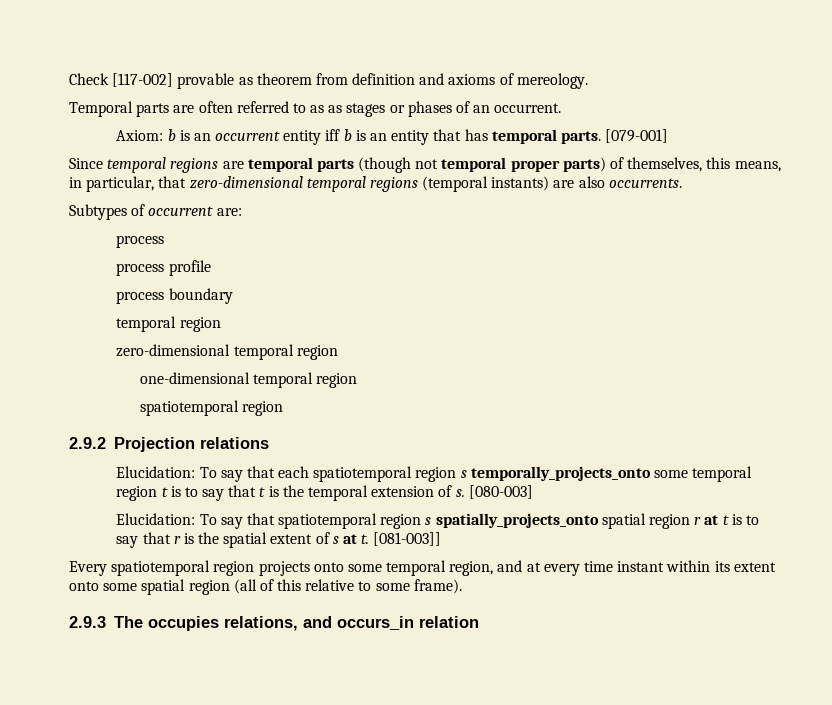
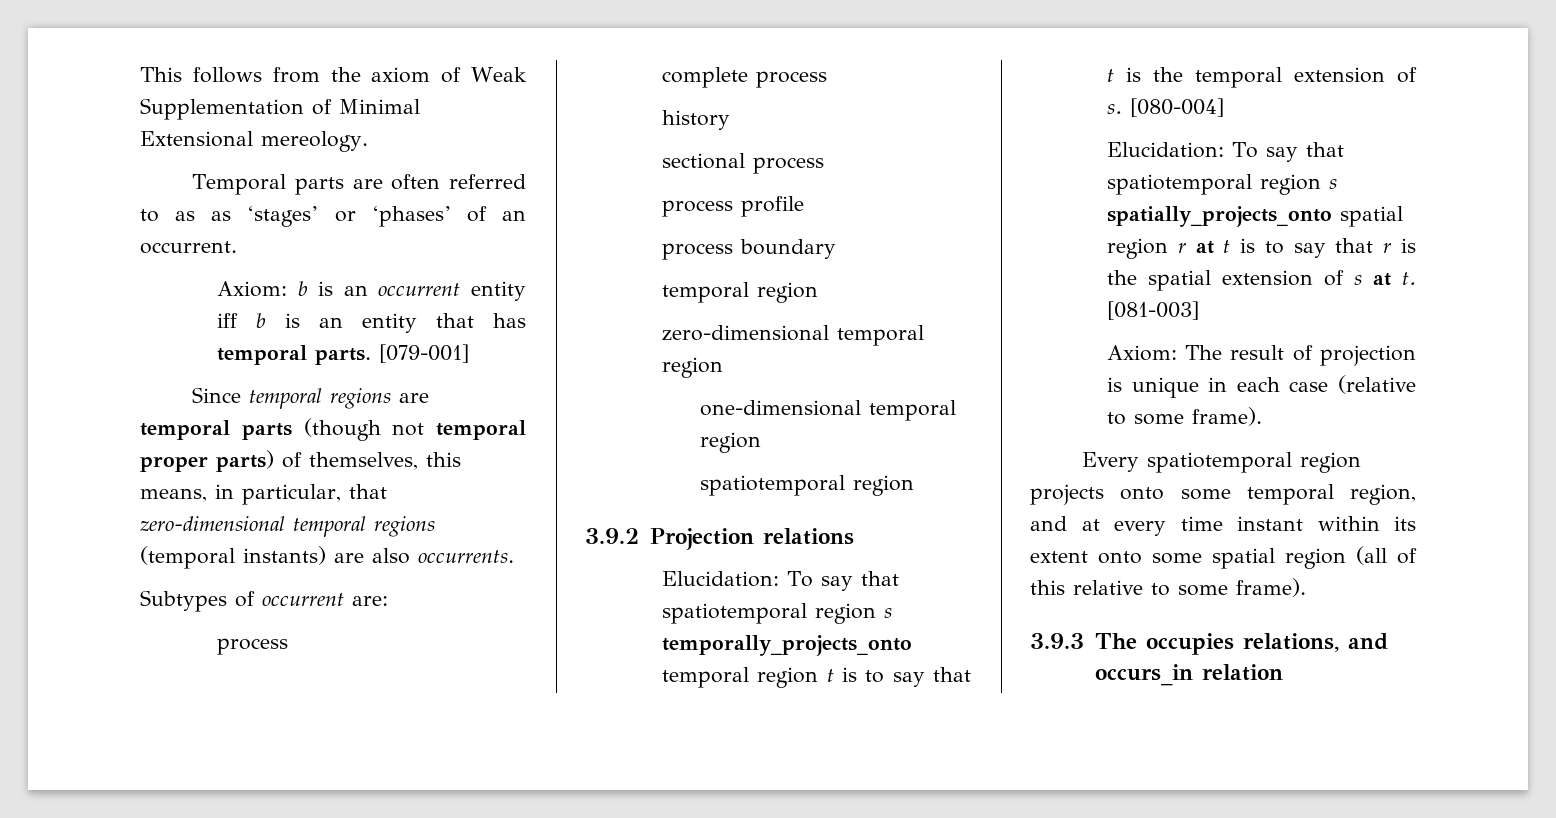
[69,73,514,89] Check [117-002] provable as theorem from definition and axioms of -> [140,67,528,83] [140,98,420,120] [140,131,253,147] This follows from the axiom of Weak Supplementation of Minimal Extensional
[346,101,452,117] stages or phases -> [247,206,451,227] ‘stages’ or ‘phases’
(165, 241) none -> [661,67,827,88] [661,110,730,130] [661,153,824,174] // complete process // history // sectional process
[69,437,106,449] 2.9.2 -> [585,528,639,544] 3.9.2
[278,466,310,478] each -> (899, 578) none
[654,470,689,478] some -> (912, 645) none
[468,485,533,499] [080-003] -> [1129,98,1224,117] [080-004]
[270,534,313,544] extent -> [1221,270,1313,286] extension
[373,532,442,546] [081-003]] -> [1106,301,1199,320] [1106,345,1416,366] [1106,375,1416,398] [1106,407,1262,426] [081-003] // Axiom: The result of projection is unique in each case (relative to some frame).
[69,616,106,628] 2.9.3 -> [1030,633,1084,649] 3.9.3

